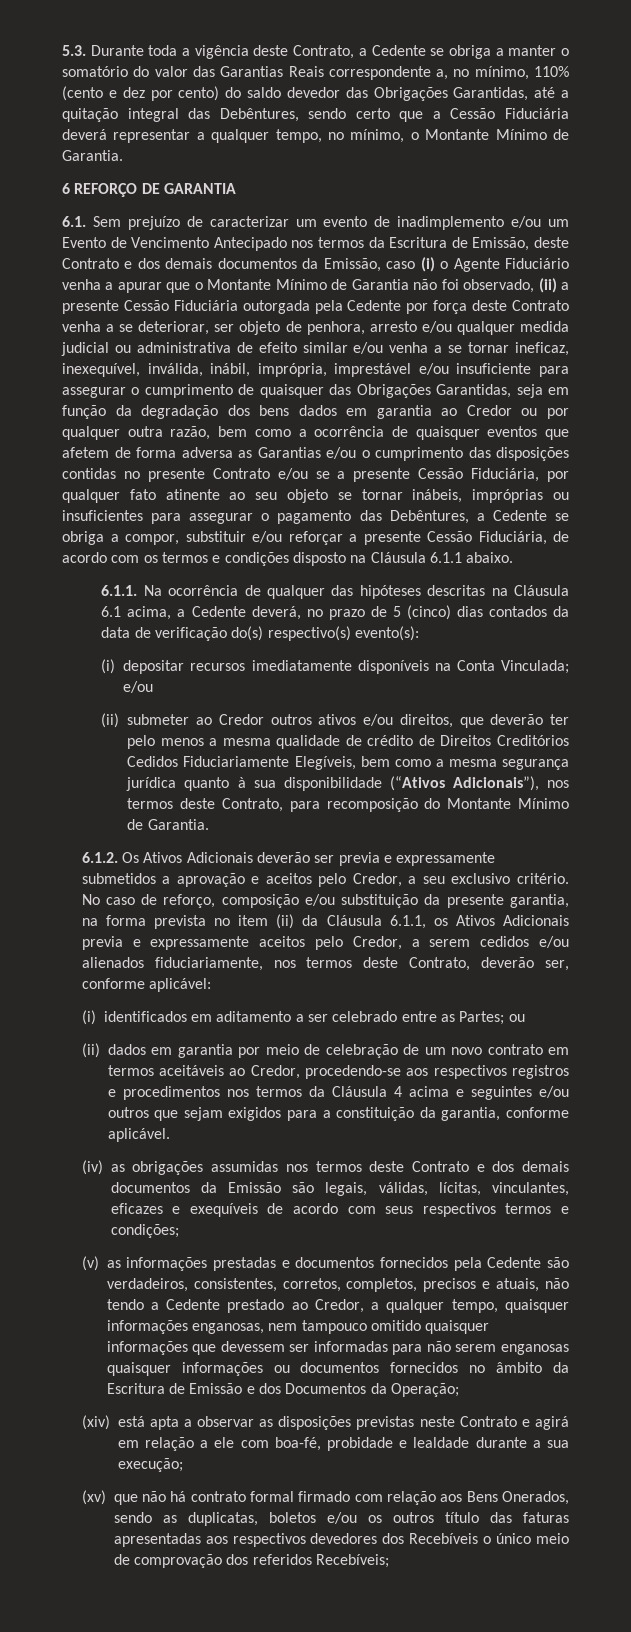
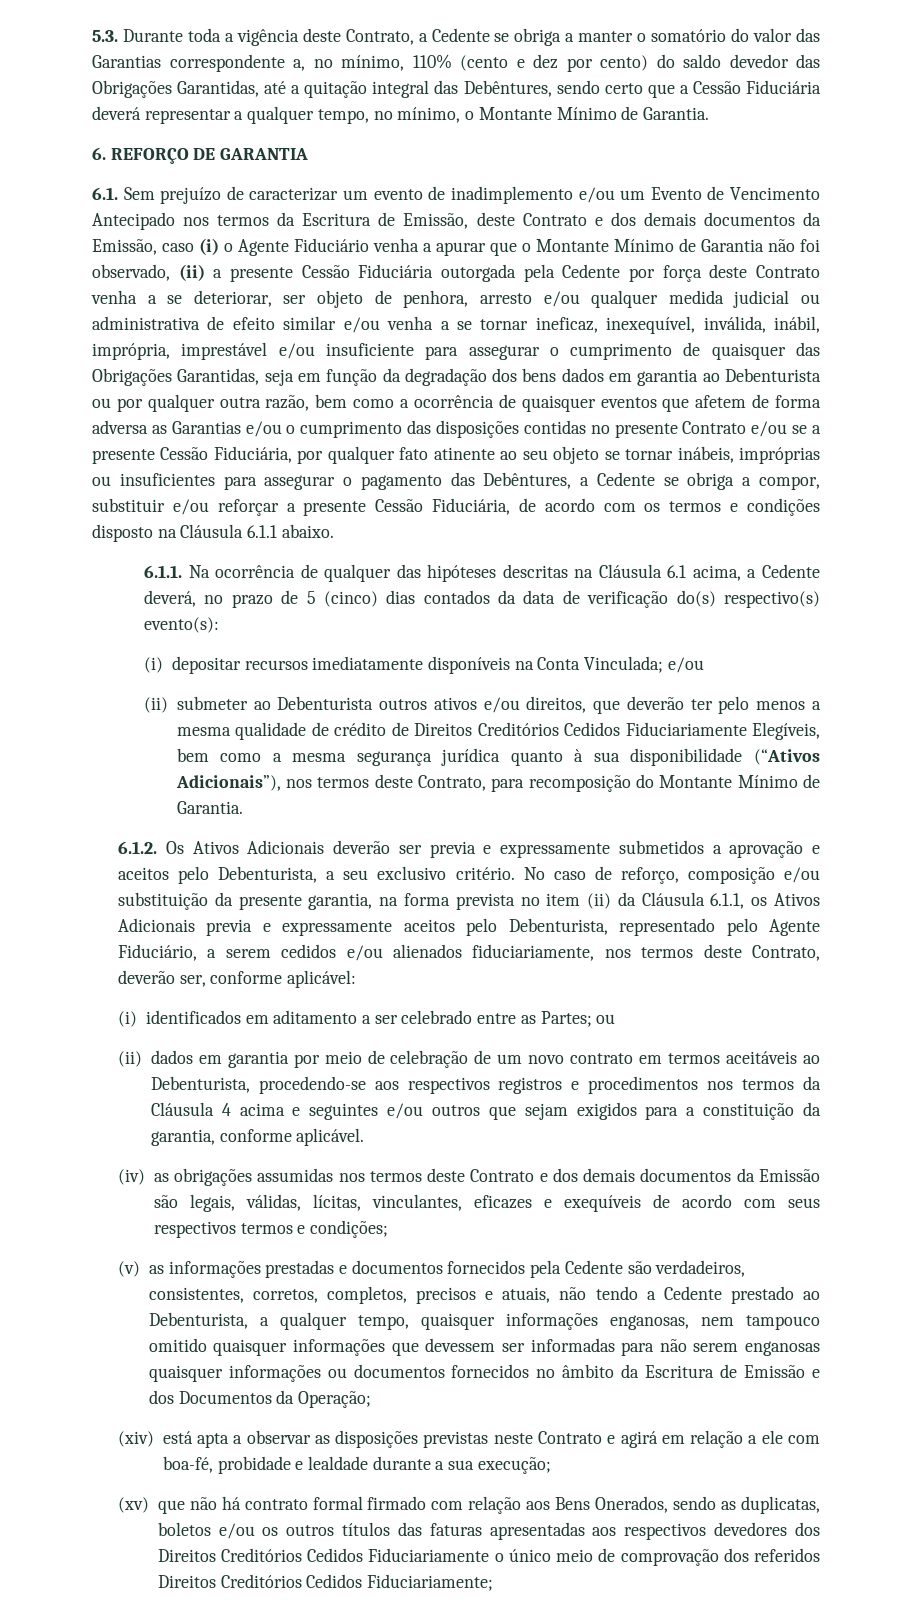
[288,66,324,77] Reais -> (161, 61) none
[62,183,70,194] 6 -> [92,147,106,160] 6.
[466,405,512,416] Credor -> [725,368,821,382] Debenturista
[218,714,264,725] Credor -> [277,696,374,710] Debenturista
[352,873,402,887] Credor, -> [218,866,318,883] Debenturista,
[352,936,402,950] Credor, -> [508,918,821,936] [118,944,198,961] Debenturista, representado pelo Agente Fiduciário,
[250,1065,300,1079] Credor, -> [150,1076,250,1093] Debenturista,
[314,1299,364,1313] Credor, -> [148,1312,248,1329] Debenturista,
[444,1512,479,1523] título -> [342,1522,391,1536] títulos
[409,1533,479,1544] Recebíveis -> [157,1548,490,1562] Direitos Creditórios Cedidos Fiduciariamente
[315,1554,389,1568] Recebíveis; -> [157,1574,493,1591] Direitos Creditórios Cedidos Fiduciariamente;

